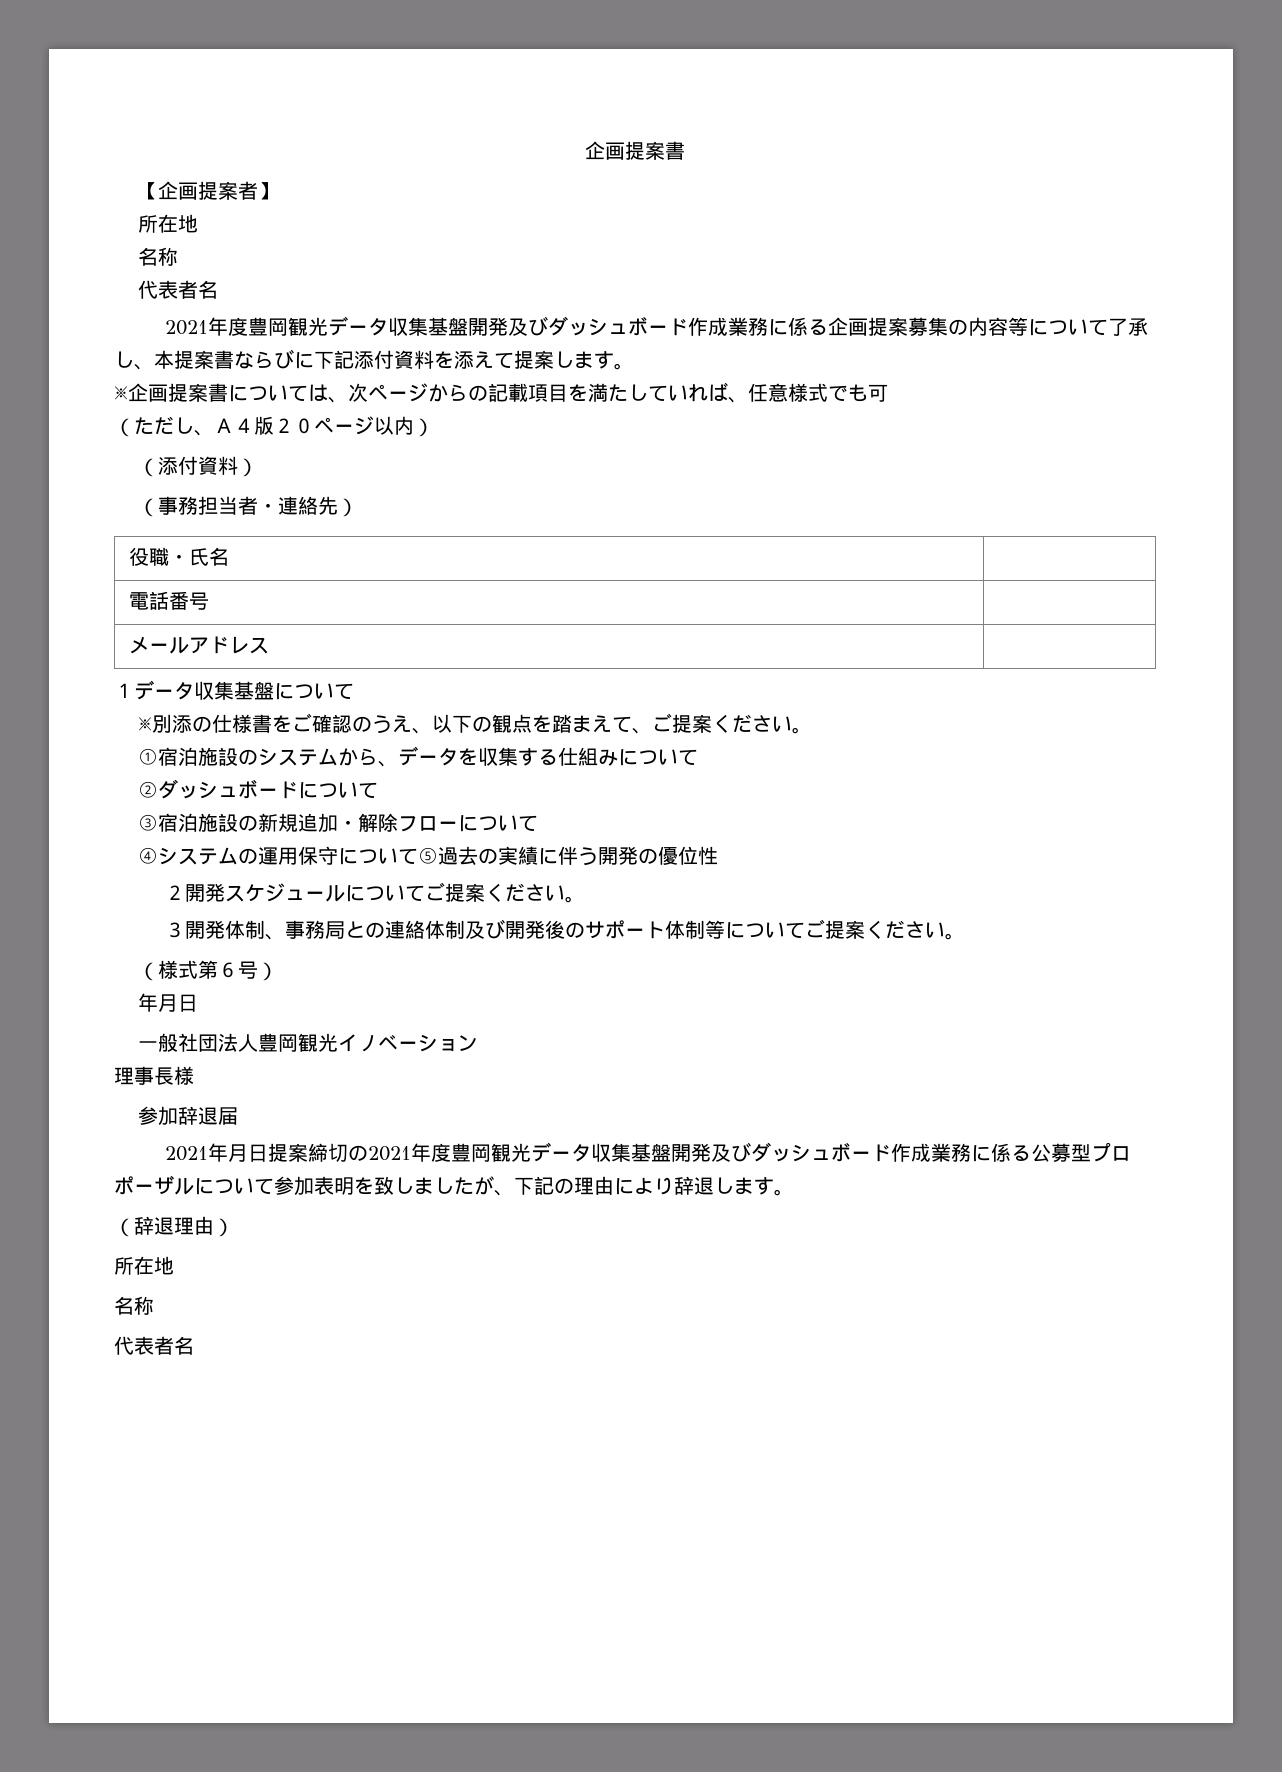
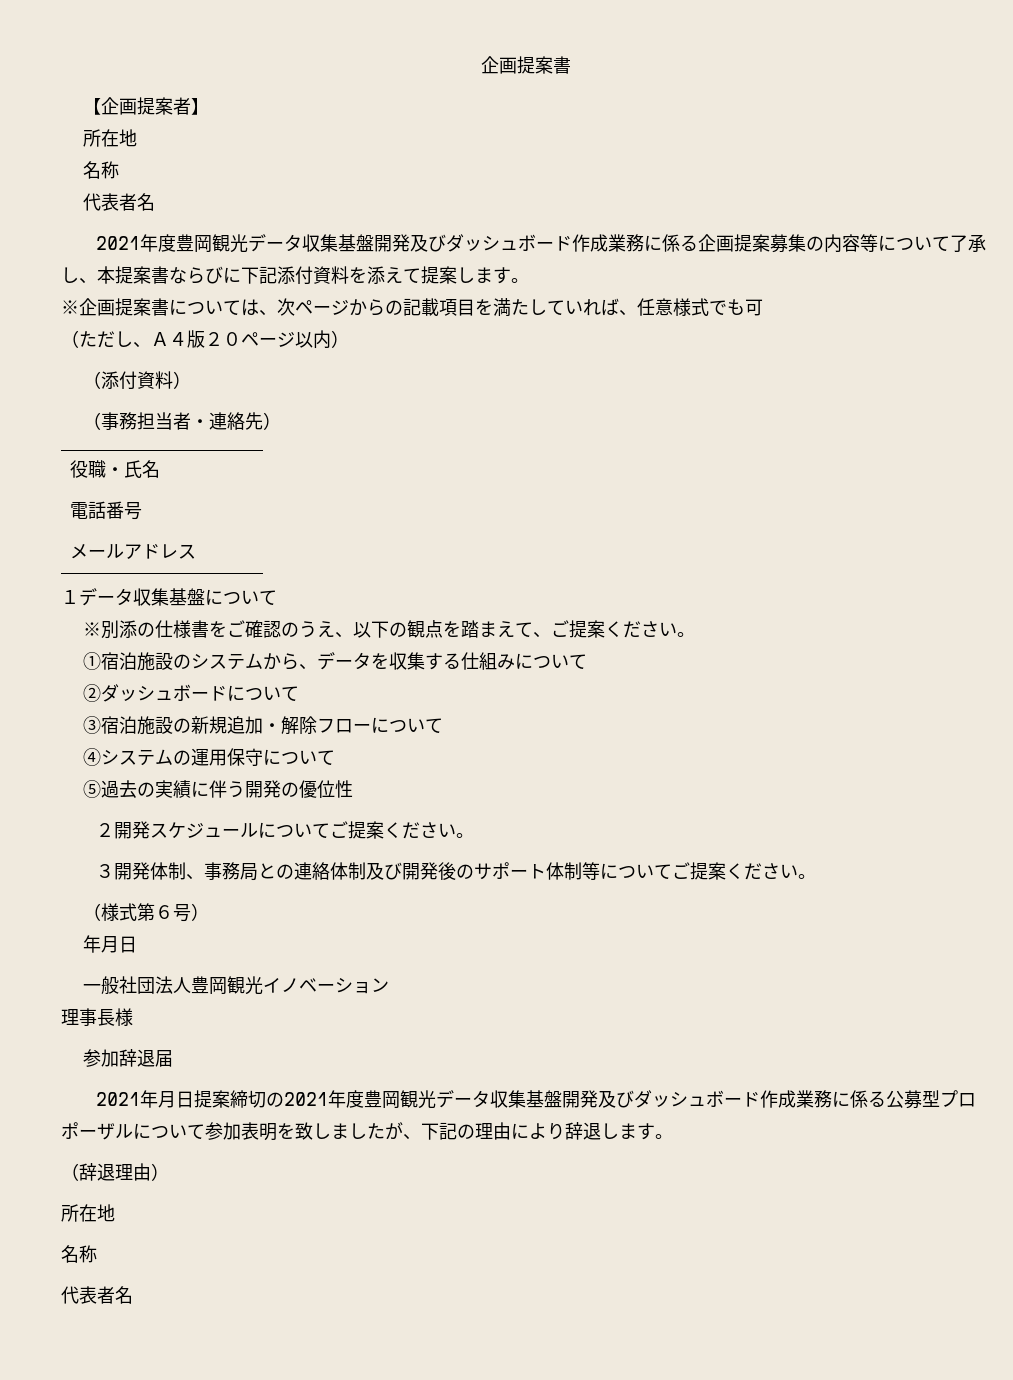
(419, 856) none -> (335, 757) //

